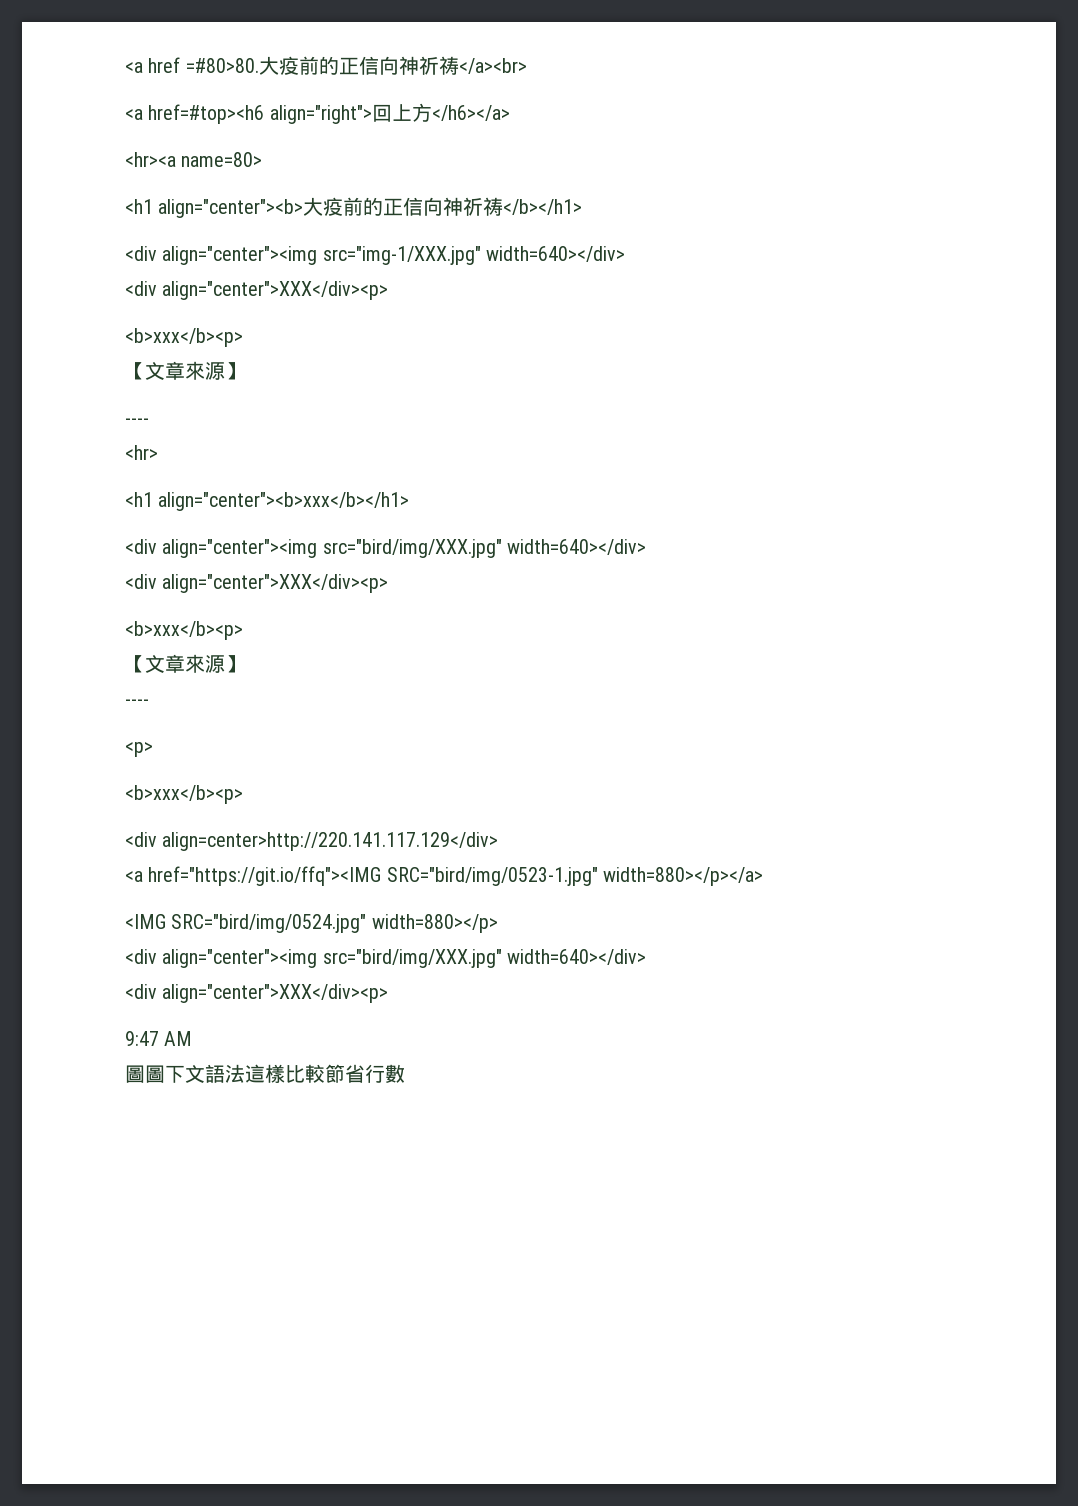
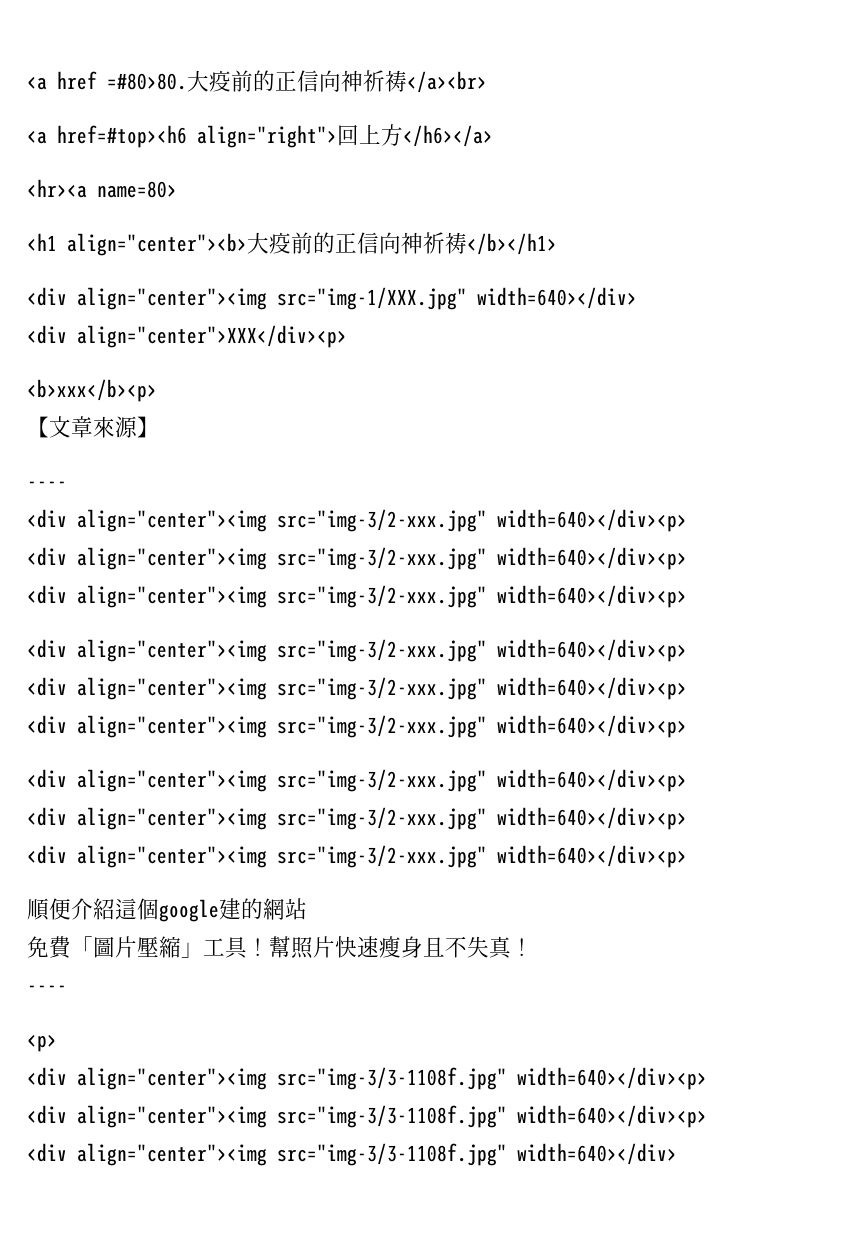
[125,445,158,460] [125,492,410,511] [125,539,647,558] [125,574,389,593] [125,621,243,640] [125,654,245,673] <hr> // <h1 align="center"><b>xxx</b></h1> // <div align="center"><img src="bird/img/XXX.jpg" width=640></div> // <div align="center">XXX</div><p> // <b>xxx</b><p> // 【文章來源】 -> [27,509,687,532] [27,547,687,570] [27,585,687,608] [27,639,687,662] [27,677,687,700] [27,715,687,738] [27,769,687,792] [27,807,687,830] [27,845,687,868] [27,898,307,922] [27,936,533,959] <div align="center"><img src="img-3/2-xxx.jpg" width=640></div><p> // <div align="center"><img src="img-3/2-xxx.jpg" width=640></div><p> // <div align="center"><img src="img-3/2-xxx.jpg" width=640></div><p> // <div align="center"><img src="img-3/2-xxx.jpg" width=640></div><p> // <div align="center"><img src="img-3/2-xxx.jpg" width=640></div><p> // <div align="center"><img src="img-3/2-xxx.jpg" width=640></div><p> // <div align="center"><img src="img-3/2-xxx.jpg" width=640></div><p> // <div align="center"><img src="img-3/2-xxx.jpg" width=640></div><p> // <div align="center"><img src="img-3/2-xxx.jpg" width=640></div><p> // 順便介紹這個google建的網站 // 免費「圖片壓縮」工具！幫照片快速瘦身且不失真！
[125,785,243,804] [125,832,499,851] [125,866,764,886] [125,914,498,933] [125,949,647,968] [125,984,389,1003] [125,1031,193,1046] [125,1064,405,1083] // <b>xxx</b><p> // <div align=center>http://220.141.117.129</div> // <a href="https://git.io/ffq"><IMG SRC="bird/img/0523-1.jpg" width=880></p></a> // <IMG SRC="bird/img/0524.jpg" width=880></p> // <div align="center"><img src="bird/img/XXX.jpg" width=640></div> // <div align="center">XXX</div><p> // 9:47 AM // 圖圖下文語法這樣比較節省行數 -> [27,1067,707,1090] [27,1105,707,1128] [27,1143,677,1166] // <div align="center"><img src="img-3/3-1108f.jpg" width=640></div><p> // <div align="center"><img src="img-3/3-1108f.jpg" width=640></div><p> // <div align="center"><img src="img-3/3-1108f.jpg" width=640></div>

